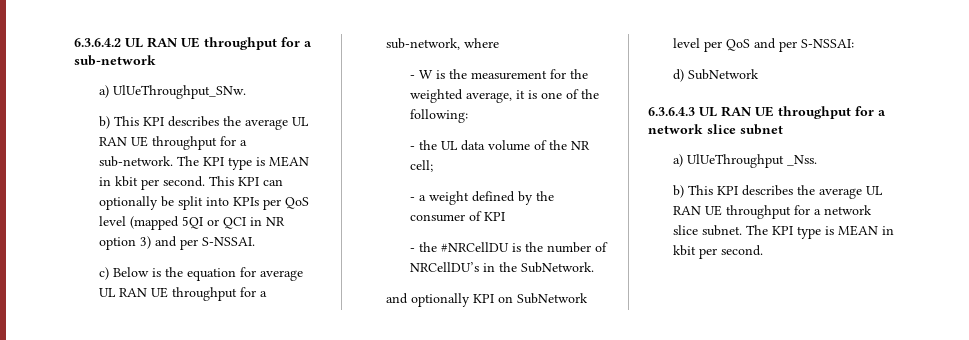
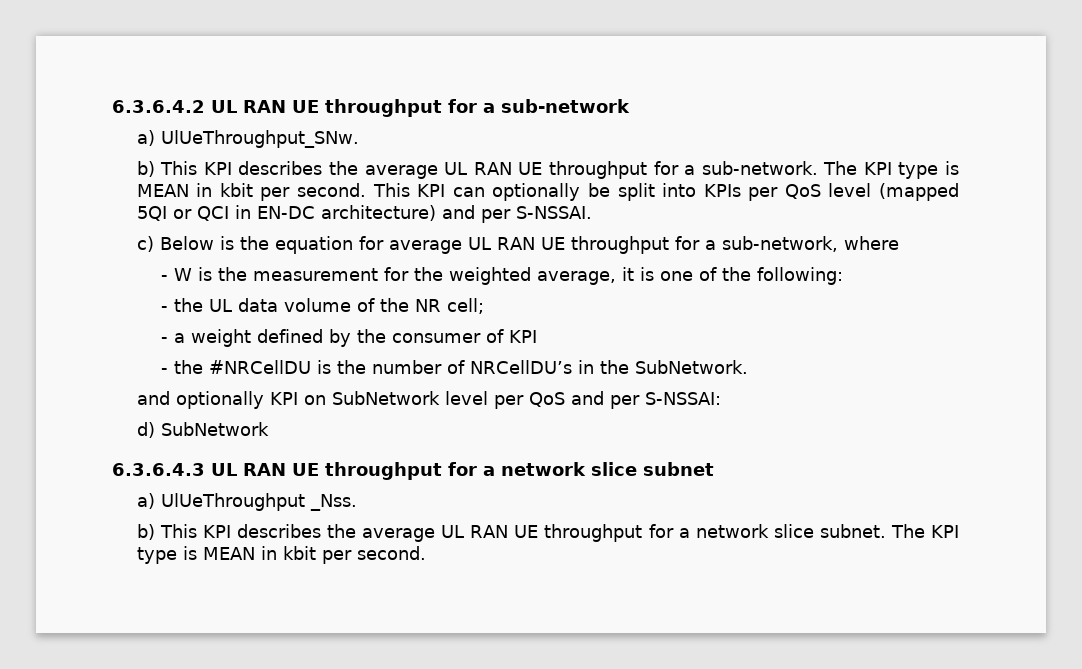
[265,217,285,226] [98,236,151,250] NR option 3) -> [256,205,436,221] EN-DC architecture)

